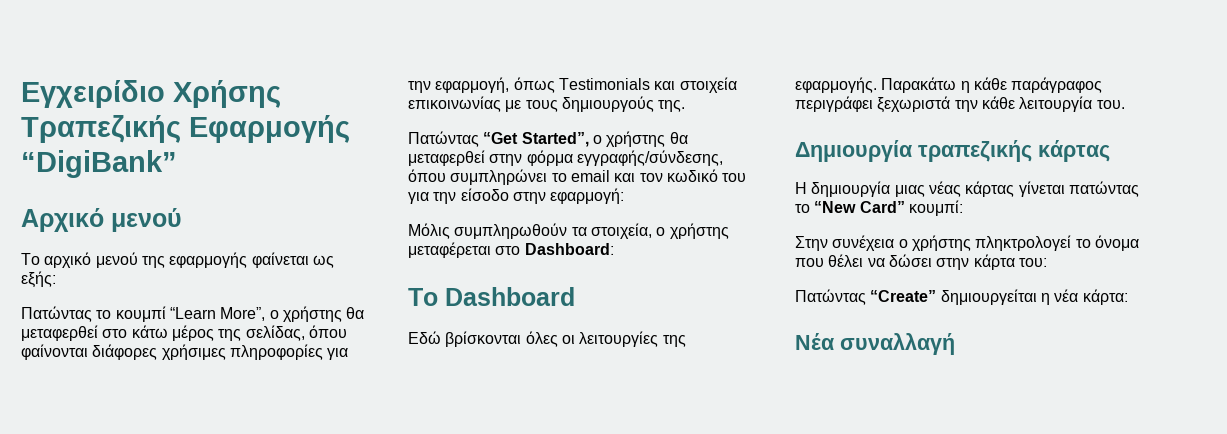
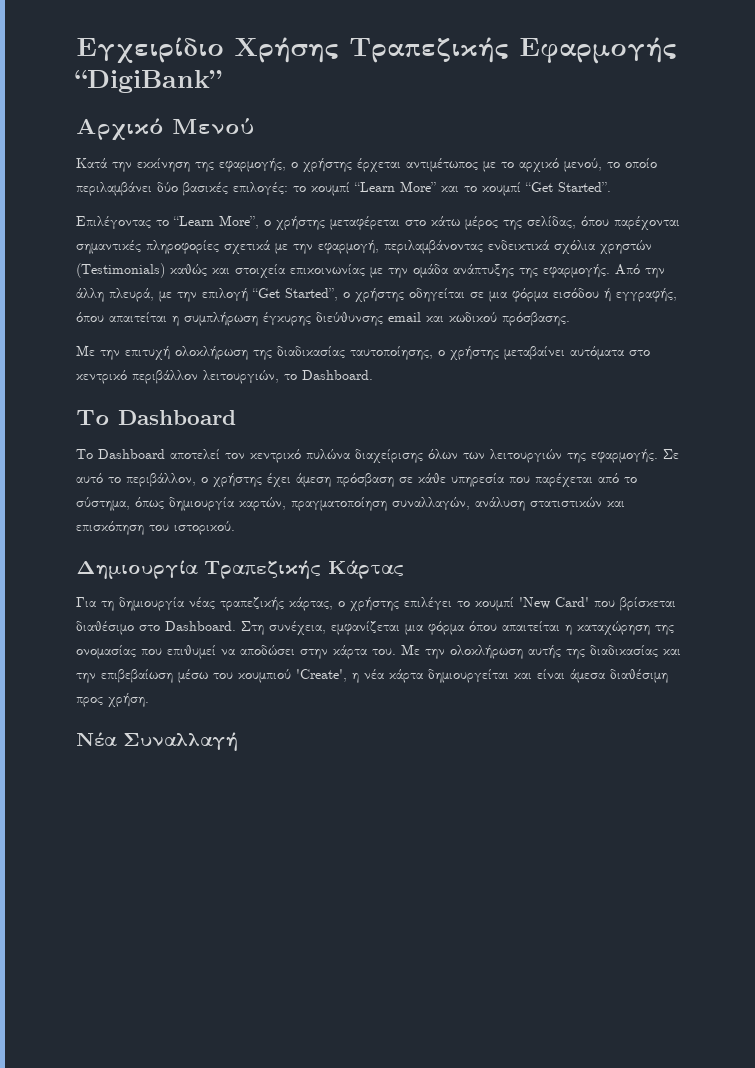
[111,208,182,232] [21,252,334,268] [21,271,56,288] [21,306,166,322] μενού // Το αρχικό μενού της εφαρμογής φαίνεται ως εξής: // Πατώντας το κουμπί -> [172,118,254,134] [76,158,657,172] [76,181,611,196] [76,216,169,229] Μενού // Κατά την εκκίνηση της εφαρμογής, ο χρήστης έρχεται αντιμέτωπος με το αρχικό μενού, το οποίο περιλαμβάνει δύο βασικές επιλογές: το κουμπί “Learn More” και το κουμπί “Get Started”. // Επιλέγοντας το
[346,307,365,319] [21,325,98,341] θα μεταφερθεί -> [330,216,400,230] μεταφέρεται
[21,344,349,360] [408,77,737,93] [408,96,686,112] [408,131,688,147] [408,150,723,166] [408,169,747,185] [408,188,625,204] [408,223,729,239] [408,242,614,258] [408,287,575,306] [408,331,686,347] [795,77,1103,93] [795,96,1125,113] [795,140,1110,162] [795,181,1139,197] [795,200,963,216] [795,235,1139,251] [795,254,1047,270] [795,289,1128,305] φαίνονται διάφορες χρήσιμες πληροφορίες για την εφαρμογή, όπως Testimonials και στοιχεία επικοινωνίας με τους δημιουργούς της. // Πατώντας “Get Started”, ο χρήστης θα μεταφερθεί στην φόρμα εγγραφής/σύνδεσης, όπου συμπληρώνει το email και τον κωδικό του για την είσοδο στην εφαρμογή: // Μόλις συμπληρωθούν τα στοιχεία, ο χρήστης μεταφέρεται στο Dashboard: // Το Dashboard // Εδώ βρίσκονται όλες οι λειτουργίες της εφαρμογής. Παρακάτω η κάθε παράγραφος περιγράφει ξεχωριστά την κάθε λειτουργία του. // Δημιουργία τραπεζικής κάρτας // Η δημιουργία μιας νέας κάρτας γίνεται πατώντας το “New Card” κουμπί: // Στην συνέχεια ο χρήστης πληκτρολογεί το όνομα που θέλει να δώσει στην κάρτα του: // Πατώντας “Create” δημιουργείται η νέα κάρτα: -> [614,216,680,230] [76,240,652,254] [76,263,665,278] [76,288,677,302] [76,312,570,326] [76,345,650,360] [76,370,373,384] [76,410,236,426] [76,449,679,463] [76,473,637,487] [76,497,625,511] [76,521,235,535] [76,560,404,580] [76,597,676,611] [76,621,674,635] [76,644,681,659] [76,669,668,683] [76,693,149,707] παρέχονται σημαντικές πληροφορίες σχετικά με την εφαρμογή, περιλαμβάνοντας ενδεικτικά σχόλια χρηστών (Testimonials) καθώς και στοιχεία επικοινωνίας με την ομάδα ανάπτυξης της εφαρμογής. Από την άλλη πλευρά, με την επιλογή “Get Started”, ο χρήστης οδηγείται σε μια φόρμα εισόδου ή εγγραφής, όπου απαιτείται η συμπλήρωση έγκυρης διεύθυνσης email και κωδικού πρόσβασης. // Με την επιτυχή ολοκλήρωση της διαδικασίας ταυτοποίησης, ο χρήστης μεταβαίνει αυτόματα στο κεντρικό περιβάλλον λειτουργιών, το Dashboard. // Το Dashboard // Το Dashboard αποτελεί τον κεντρικό πυλώνα διαχείρισης όλων των λειτουργιών της εφαρμογής. Σε αυτό το περιβάλλον, ο χρήστης έχει άμεση πρόσβαση σε κάθε υπηρεσία που παρέχεται από το σύστημα, όπως δημιουργία καρτών, πραγματοποίηση συναλλαγών, ανάλυση στατιστικών και επισκόπηση του ιστορικού. // Δημιουργία Τραπεζικής Κάρτας // Για τη δημιουργία νέας τραπεζικής κάρτας, ο χρήστης επιλέγει το κουμπί 'New Card' που βρίσκεται διαθέσιμο στο Dashboard. Στη συνέχεια, εμφανίζεται μια φόρμα όπου απαιτείται η καταχώρηση της ονομασίας που επιθυμεί να αποδώσει στην κάρτα του. Με την ολοκλήρωση αυτής της διαδικασίας και την επιβεβαίωση μέσω του κουμπιού 'Create', η νέα κάρτα δημιουργείται και είναι άμεσα διαθέσιμη προς χρήση.
[840,333,955,355] συναλλαγή -> [123,732,238,751] Συναλλαγή

